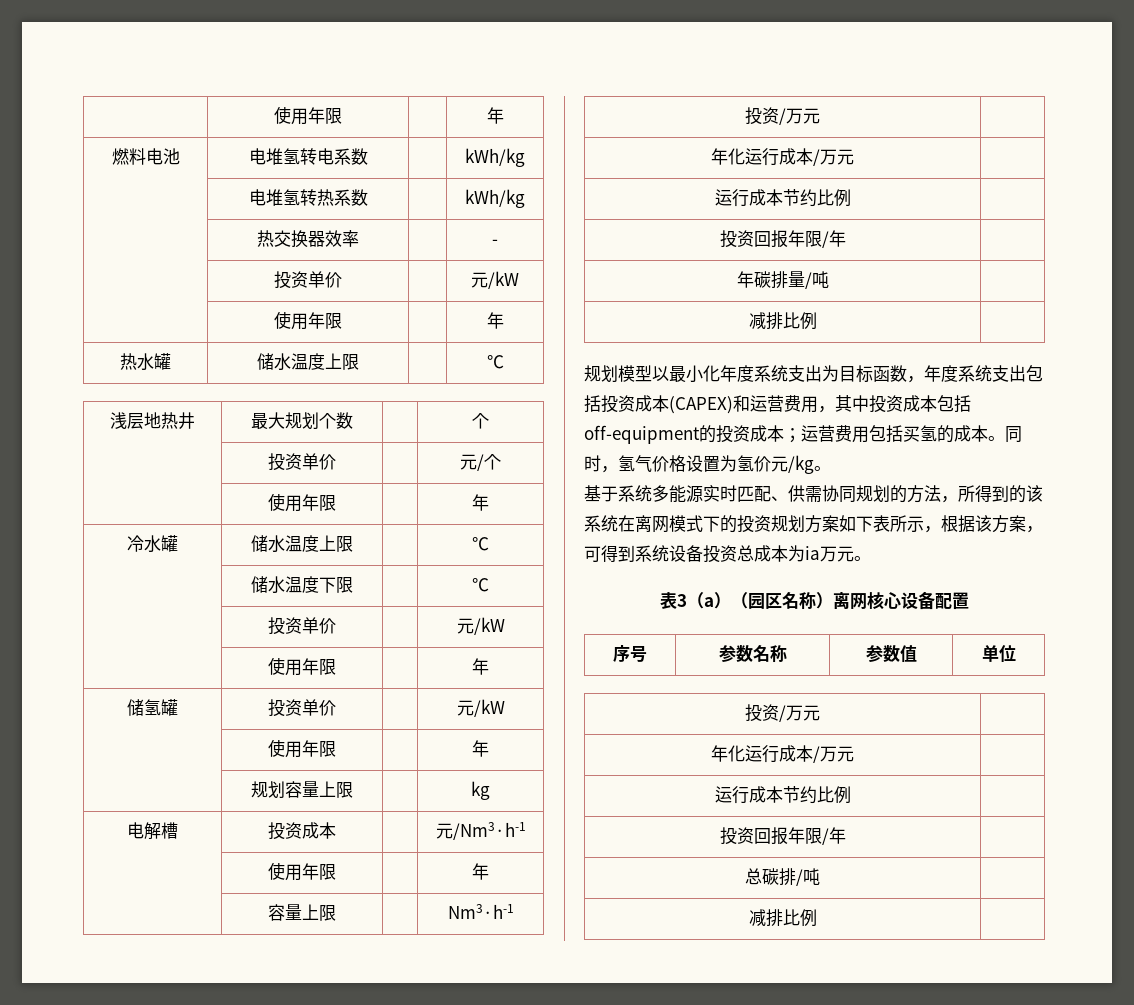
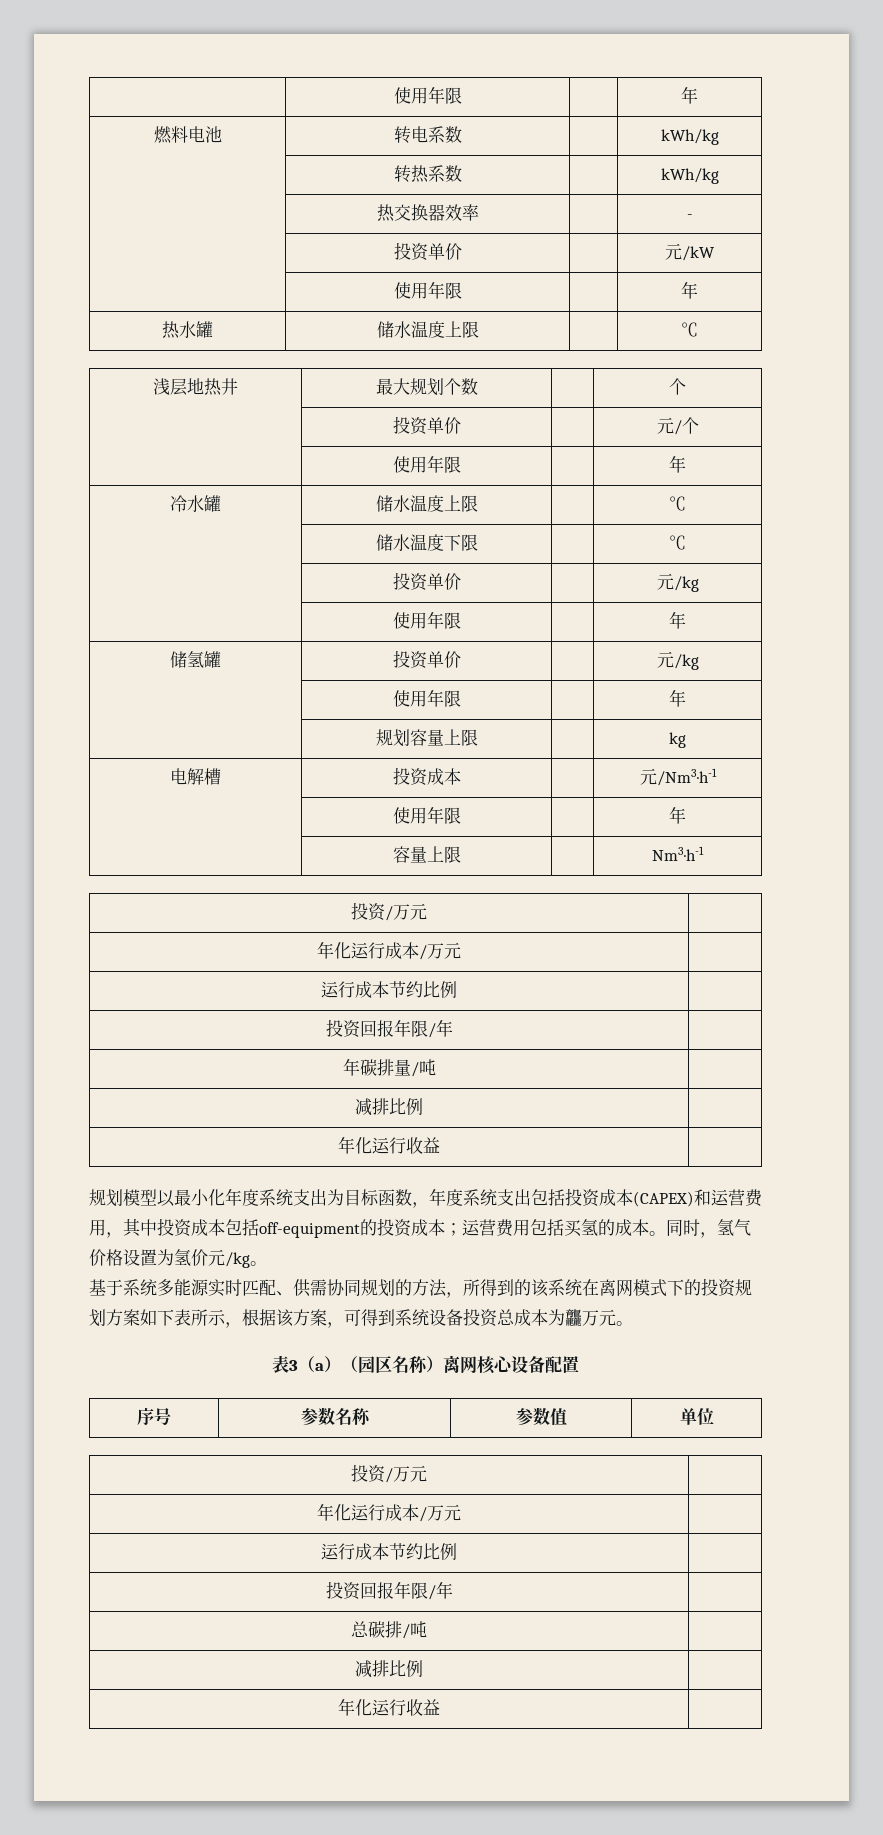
[248,148,300,165] 电堆氢 -> (222, 134) none
[248,189,300,206] 电堆氢 -> (719, 137) none
[473,617,505,635] /kW -> [673,576,699,592] /kg
[473,699,505,717] /kW -> [673,654,699,670] /kg
(817, 321) none -> [338,1136,440,1154] // 年化运行收益 |
[805,546,820,560] ia -> [565,1309,582,1326] 龘
(817, 918) none -> [338,1698,440,1716] // 年化运行收益 |

